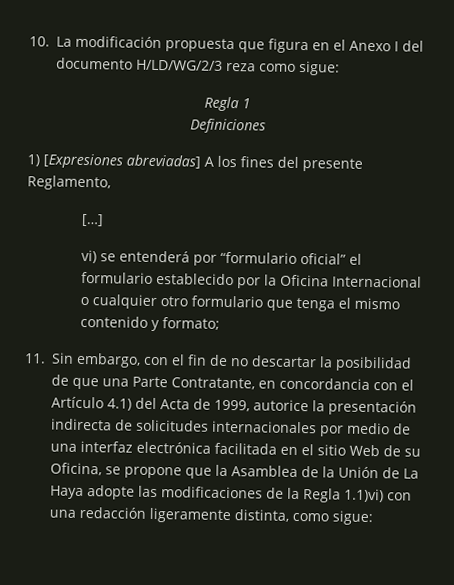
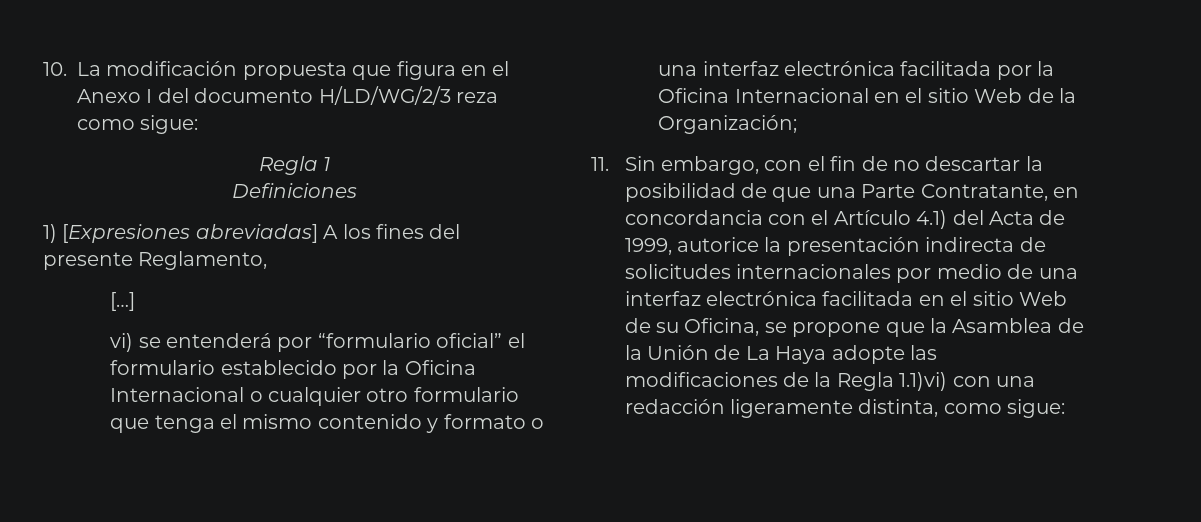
[161,317,220,330] formato; -> [443,414,544,429] [658,61,1055,80] [658,88,1076,103] [658,115,798,134] formato o una interfaz electrónica facilitada por la Oficina Internacional en el sitio Web de la Organización;

